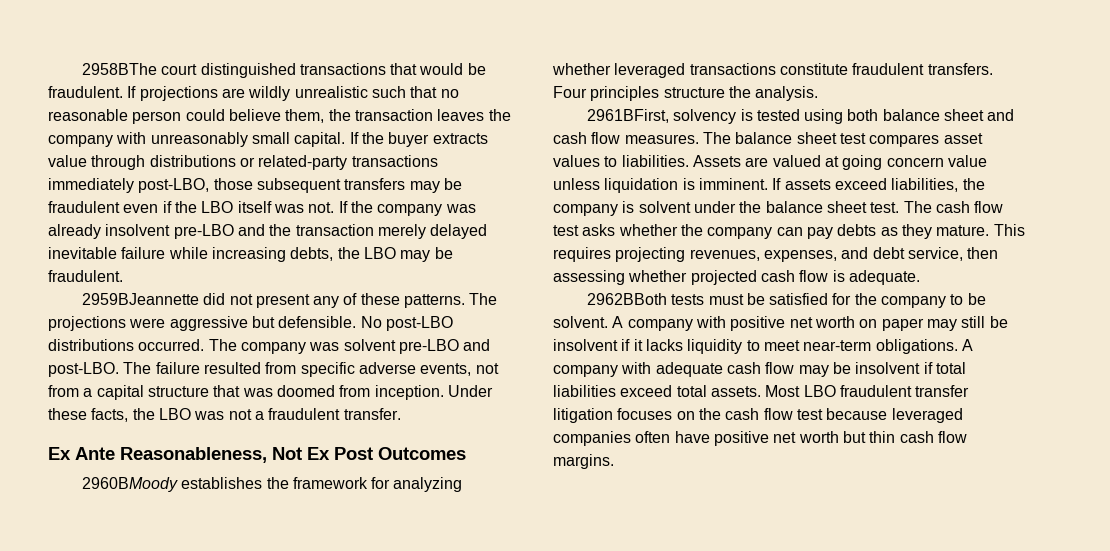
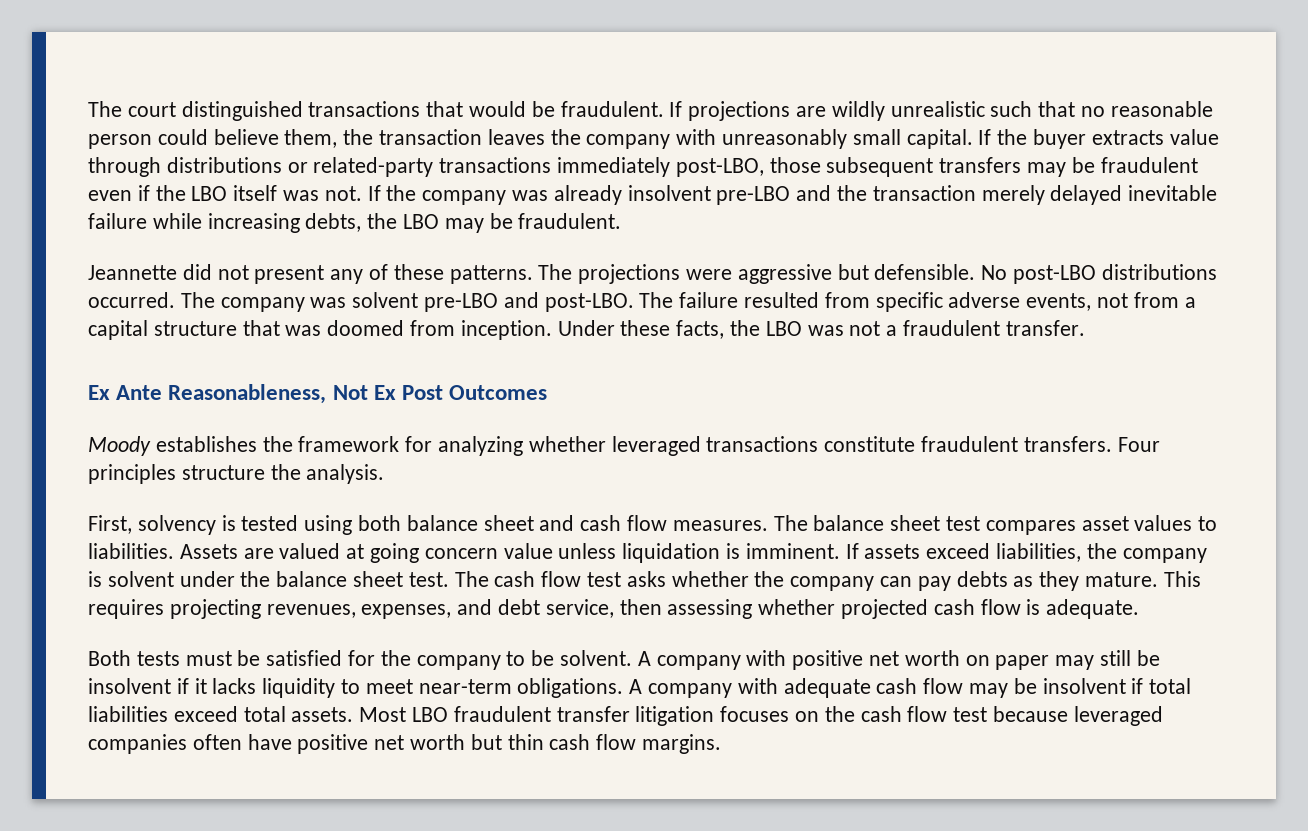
[81,63,157,75] 2958BThe -> [88,101,122,117] The
[81,293,199,305] 2959BJeannette -> [88,265,177,280] Jeannette
[81,477,178,492] 2960BMoody -> [88,436,151,456] Moody
[586,109,669,123] 2961BFirst, -> [88,515,132,534] First,
[586,293,667,305] 2962BBoth -> [88,650,131,666] Both

